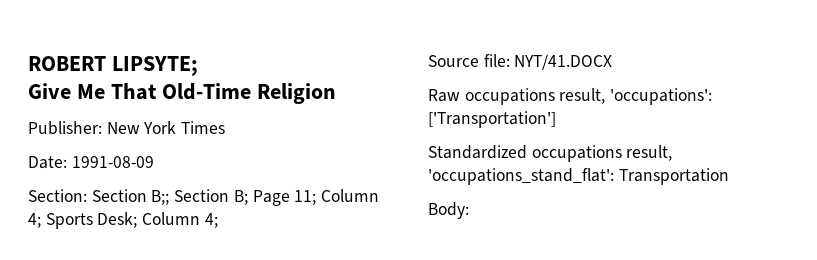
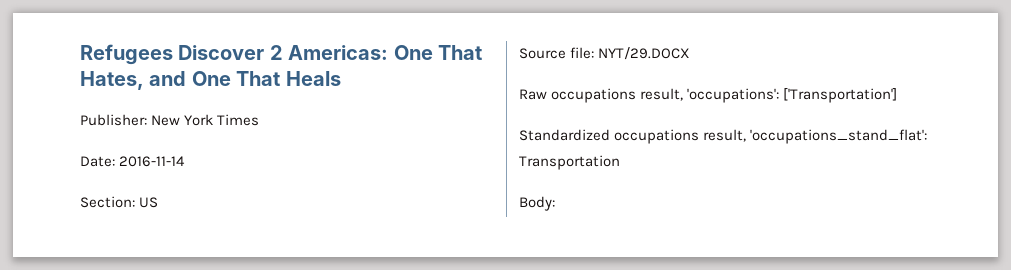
[28,56,198,76] [28,83,336,104] ROBERT LIPSYTE; // Give Me That Old-Time Religion -> [80,44,482,65] [80,71,341,90] Refugees Discover 2 Americas: One That Hates, and One That Heals
[71,156,154,168] 1991-08-09 -> [119,156,186,167] 2016-11-14
[91,189,380,206] [28,212,218,229] Section B;; Section B; Page 11; Column 4; Sports Desk; Column 4; -> [139,197,159,208] US
[514,54,613,70] NYT/41.DOCX -> [598,47,691,60] NYT/29.DOCX

